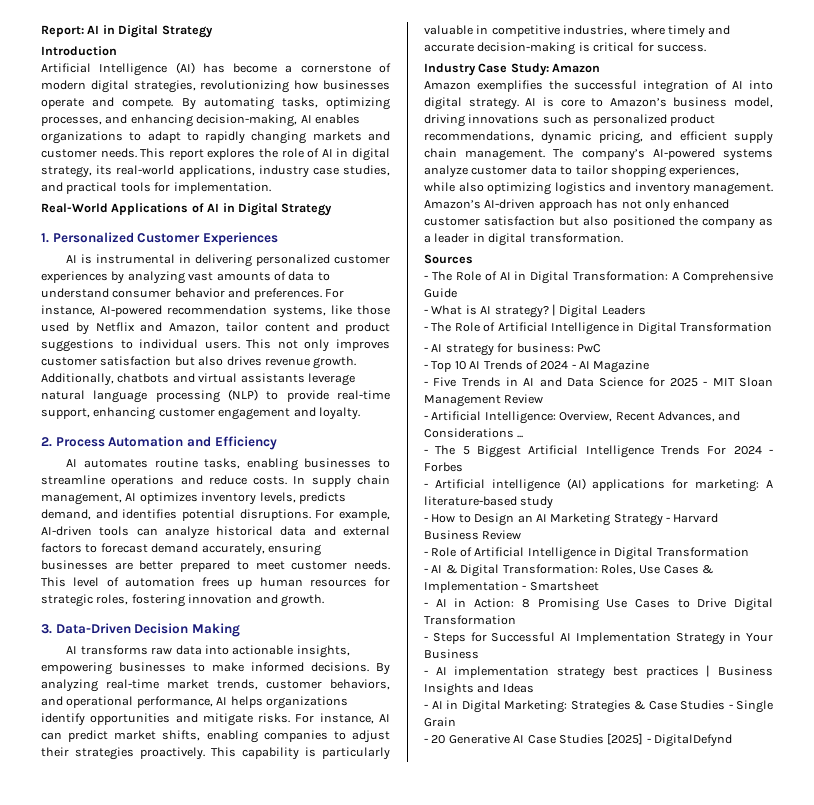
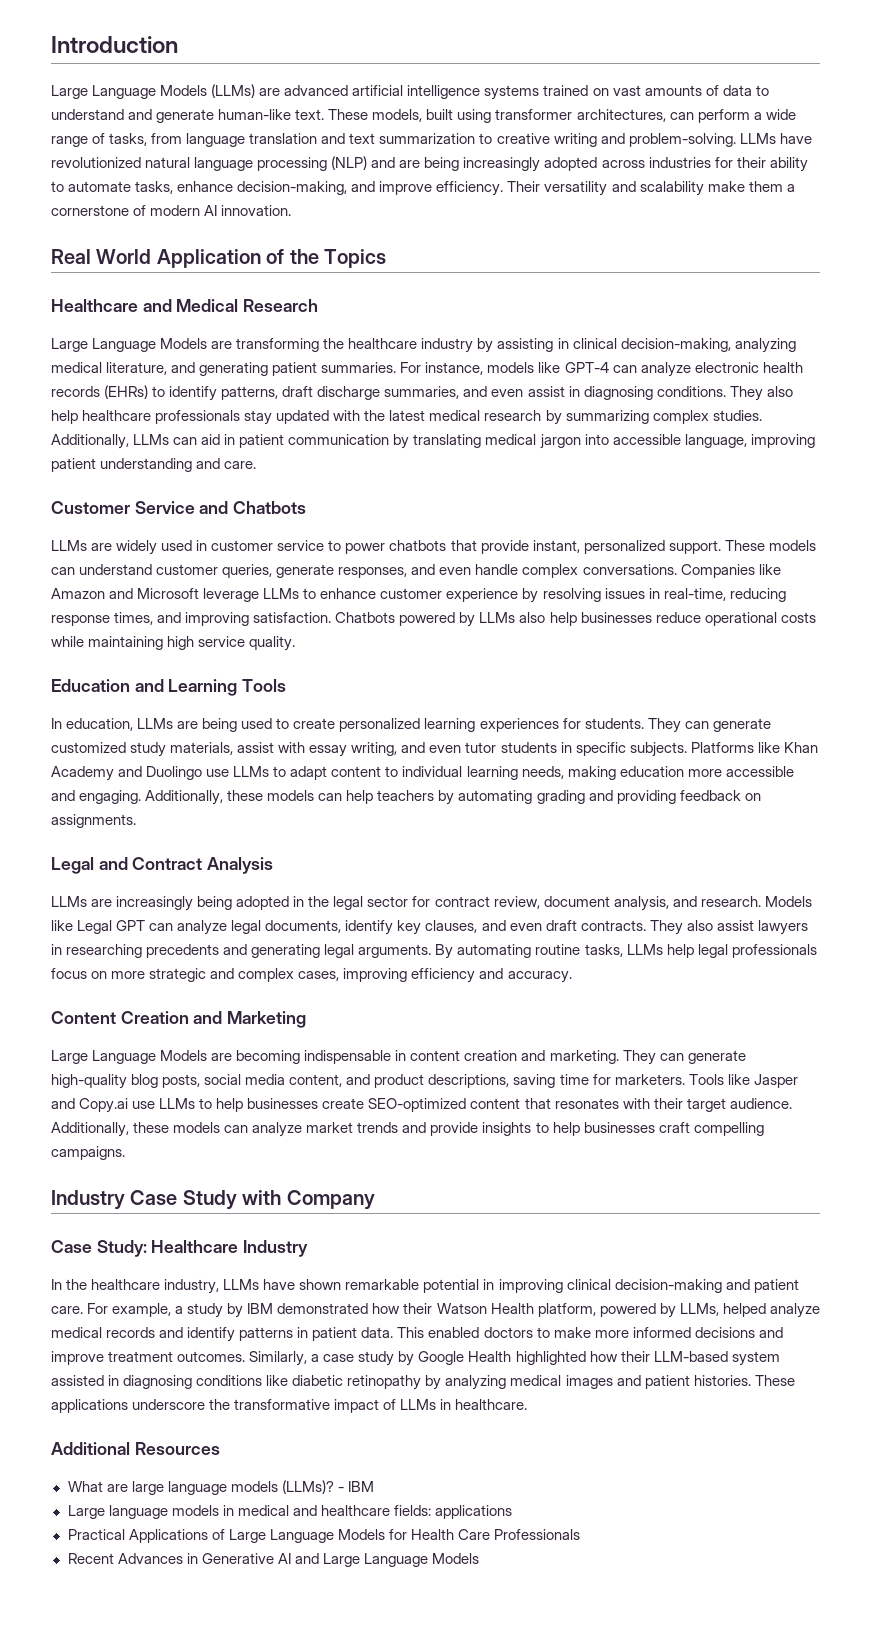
[41,25,213,38] [41,46,117,56] [41,62,391,76] [41,80,391,93] [41,97,390,110] [41,114,360,127] [41,131,390,144] [41,148,391,161] [41,165,390,178] [41,182,271,194] [41,203,333,216] [41,232,278,246] [66,254,391,267] [41,271,185,284] Report: AI in Digital Strategy // Introduction // Artificial Intelligence (AI) has become a cornerstone of modern digital strategies, revolutionizing how businesses operate and compete. By automating tasks, optimizing processes, and enhancing decision-making, AI enables organizations to adapt to rapidly changing markets and customer needs. This report explores the role of AI in digital strategy, its real-world applications, industry case studies, and practical tools for implementation. // Real-World Applications of AI in Digital Strategy // 1. Personalized Customer Experiences // AI is instrumental in delivering personalized customer experiences by analyzing -> [51,36,178,53] [51,84,609,100] Introduction // Large Language Models (LLMs) are advanced artificial intelligence systems trained on
[112,288,344,300] [41,305,390,318] [41,322,390,335] [41,339,390,352] [41,356,357,369] [41,373,355,386] [41,389,390,403] [41,407,360,420] [41,436,277,450] [66,458,390,471] [41,475,390,488] [41,492,346,505] [41,509,390,521] [41,526,390,539] [41,543,321,556] [41,560,391,572] [41,577,390,589] [41,594,324,607] [41,623,240,637] [66,645,350,658] [41,662,390,675] [41,679,390,692] [41,696,348,709] [41,713,390,726] [41,730,390,743] [41,747,390,760] [424,25,731,38] [424,42,706,55] [424,63,601,76] [424,80,773,93] [424,97,773,110] [424,114,715,127] [424,131,773,144] [424,148,773,161] [424,165,740,178] [424,182,773,195] [424,199,730,212] [424,216,773,229] [424,233,623,246] [424,254,473,264] [424,271,773,284] [424,288,457,298] [424,304,646,318] [424,322,772,335] [424,343,601,356] [424,360,650,373] [424,377,773,387] [424,394,544,407] [424,411,741,424] [424,428,524,438] [424,445,773,458] [424,462,463,472] [424,478,773,492] [424,496,554,509] [424,513,719,526] [424,530,522,540] [424,547,749,560] [424,564,713,577] [424,581,599,593] [424,598,773,611] [424,615,516,625] [424,632,773,645] [424,649,479,659] [424,665,773,679] [424,683,534,696] [424,700,773,713] [424,717,456,727] [424,733,732,747] consumer behavior and preferences. For instance, AI-powered recommendation systems, like those used by Netflix and Amazon, tailor content and product suggestions to individual users. This not only improves customer satisfaction but also drives revenue growth. Additionally, chatbots and virtual assistants leverage natural language processing (NLP) to provide real-time support, enhancing customer engagement and loyalty. // 2. Process Automation and Efficiency // AI automates routine tasks, enabling businesses to streamline operations and reduce costs. In supply chain management, AI optimizes inventory levels, predicts demand, and identifies potential disruptions. For example, AI-driven tools can analyze historical data and external factors to forecast demand accurately, ensuring businesses are better prepared to meet customer needs. This level of automation frees up human resources for strategic roles, fostering innovation and growth. // 3. Data-Driven Decision Making // AI transforms raw data into actionable insights, empowering businesses to make informed decisions. By analyzing real-time market trends, customer behaviors, and operational performance, AI helps organizations identify opportunities and mitigate risks. For instance, AI can predict market shifts, enabling companies to adjust their strategies proactively. This capability is particularly valuable in competitive industries, where timely and accurate decision-making is critical for success. // Industry Case Study: Amazon // Amazon exemplifies the successful integration of AI into digital strategy. AI is core to Amazon’s business model, driving innovations such as personalized product recommendations, dynamic pricing, and efficient supply chain management. The company’s AI-powered systems analyze customer data to tailor shopping experiences, while also optimizing logistics and inventory management. Amazon’s AI-driven approach has not only enhanced customer satisfaction but also positioned the company as a leader in digital transformation. // Sources // - The Role of AI in Digital Transformation: A Comprehensive Guide // - What is AI strategy? | Digital Leaders // - The Role of Artificial Intelligence in Digital Transformation // - AI strategy for business: PwC // - Top 10 AI Trends of 2024 - AI Magazine // - Five Trends in AI and Data Science for 2025 - MIT Sloan Management Review // - Artificial Intelligence: Overview, Recent Advances, and Considerations ... // - The 5 Biggest Artificial Intelligence Trends For 2024 - Forbes // - Artificial intelligence (AI) applications for marketing: A literature-based study // - How to Design an AI Marketing Strategy - Harvard Business Review // - Role of Artificial Intelligence in Digital Transformation // - AI & Digital Transformation: Roles, Use Cases & Implementation - Smartsheet // - AI in Action: 8 Promising Use Cases to Drive Digital Transformation // - Steps for Successful AI Implementation Strategy in Your Business // - AI implementation strategy best practices | Business Insights and Ideas // - AI in Digital Marketing: Strategies & Case Studies - Single Grain // - 20 Generative AI Case Studies [2025] - DigitalDefynd -> [128,109,796,123] [51,133,812,147] [51,156,808,172] [51,181,795,196] [51,205,292,216] [51,249,386,268] [51,299,319,312] [51,338,796,353] [51,362,803,377] [51,385,793,401] [51,410,762,425] [51,434,815,449] [51,458,257,472] [51,501,307,514] [51,540,816,555] [51,564,781,578] [51,588,786,603] [51,612,816,627] [51,636,296,651] [51,679,287,696] [51,718,771,733] [51,742,818,757] [51,766,794,781] [51,790,761,805] [51,814,136,828] [51,857,274,874] [51,896,812,911] [51,920,808,935] [51,944,817,959] [51,968,572,983] [51,1011,307,1028] [51,1050,746,1065] [51,1074,798,1089] [51,1098,792,1113] [51,1122,764,1137] [51,1146,125,1160] [51,1190,375,1210] [51,1240,309,1257] [51,1279,799,1294] [51,1303,820,1318] [51,1327,783,1342] [51,1351,780,1366] [51,1375,795,1390] [51,1399,528,1413] [51,1442,220,1455] [67,1480,374,1495] [67,1505,512,1519] [67,1529,580,1543] [67,1553,479,1567] and generate human-like text. These models, built using transformer architectures, can perform a wide range of tasks, from language translation and text summarization to creative writing and problem-solving. LLMs have revolutionized natural language processing (NLP) and are being increasingly adopted across industries for their ability to automate tasks, enhance decision-making, and improve efficiency. Their versatility and scalability make them a cornerstone of modern AI innovation. // Real World Application of the Topics // Healthcare and Medical Research // Large Language Models are transforming the healthcare industry by assisting in clinical decision-making, analyzing medical literature, and generating patient summaries. For instance, models like GPT-4 can analyze electronic health records (EHRs) to identify patterns, draft discharge summaries, and even assist in diagnosing conditions. They also help healthcare professionals stay updated with the latest medical research by summarizing complex studies. Additionally, LLMs can aid in patient communication by translating medical jargon into accessible language, improving patient understanding and care. // Customer Service and Chatbots // LLMs are widely used in customer service to power chatbots that provide instant, personalized support. These models can understand customer queries, generate responses, and even handle complex conversations. Companies like Amazon and Microsoft leverage LLMs to enhance customer experience by resolving issues in real-time, reducing response times, and improving satisfaction. Chatbots powered by LLMs also help businesses reduce operational costs while maintaining high service quality. // Education and Learning Tools // In education, LLMs are being used to create personalized learning experiences for students. They can generate customized study materials, assist with essay writing, and even tutor students in specific subjects. Platforms like Khan Academy and Duolingo use LLMs to adapt content to individual learning needs, making education more accessible and engaging. Additionally, these models can help teachers by automating grading and providing feedback on assignments. // Legal and Contract Analysis // LLMs are increasingly being adopted in the legal sector for contract review, document analysis, and research. Models like Legal GPT can analyze legal documents, identify key clauses, and even draft contracts. They also assist lawyers in researching precedents and generating legal arguments. By automating routine tasks, LLMs help legal professionals focus on more strategic and complex cases, improving efficiency and accuracy. // Content Creation and Marketing // Large Language Models are becoming indispensable in content creation and marketing. They can generate high-quality blog posts, social media content, and product descriptions, saving time for marketers. Tools like Jasper and Copy.ai use LLMs to help businesses create SEO-optimized content that resonates with their target audience. Additionally, these models can analyze market trends and provide insights to help businesses craft compelling campaigns. // Industry Case Study with Company // Case Study: Healthcare Industry // In the healthcare industry, LLMs have shown remarkable potential in improving clinical decision-making and patient care. For example, a study by IBM demonstrated how their Watson Health platform, powered by LLMs, helped analyze medical records and identify patterns in patient data. This enabled doctors to make more informed decisions and improve treatment outcomes. Similarly, a case study by Google Health highlighted how their LLM-based system assisted in diagnosing conditions like diabetic retinopathy by analyzing medical images and patient histories. These applications underscore the transformative impact of LLMs in healthcare. // Additional Resources // What are large language models (LLMs)? - IBM // Large language models in medical and healthcare fields: applications // Practical Applications of Large Language Models for Health Care Professionals // Recent Advances in Generative AI and Large Language Models

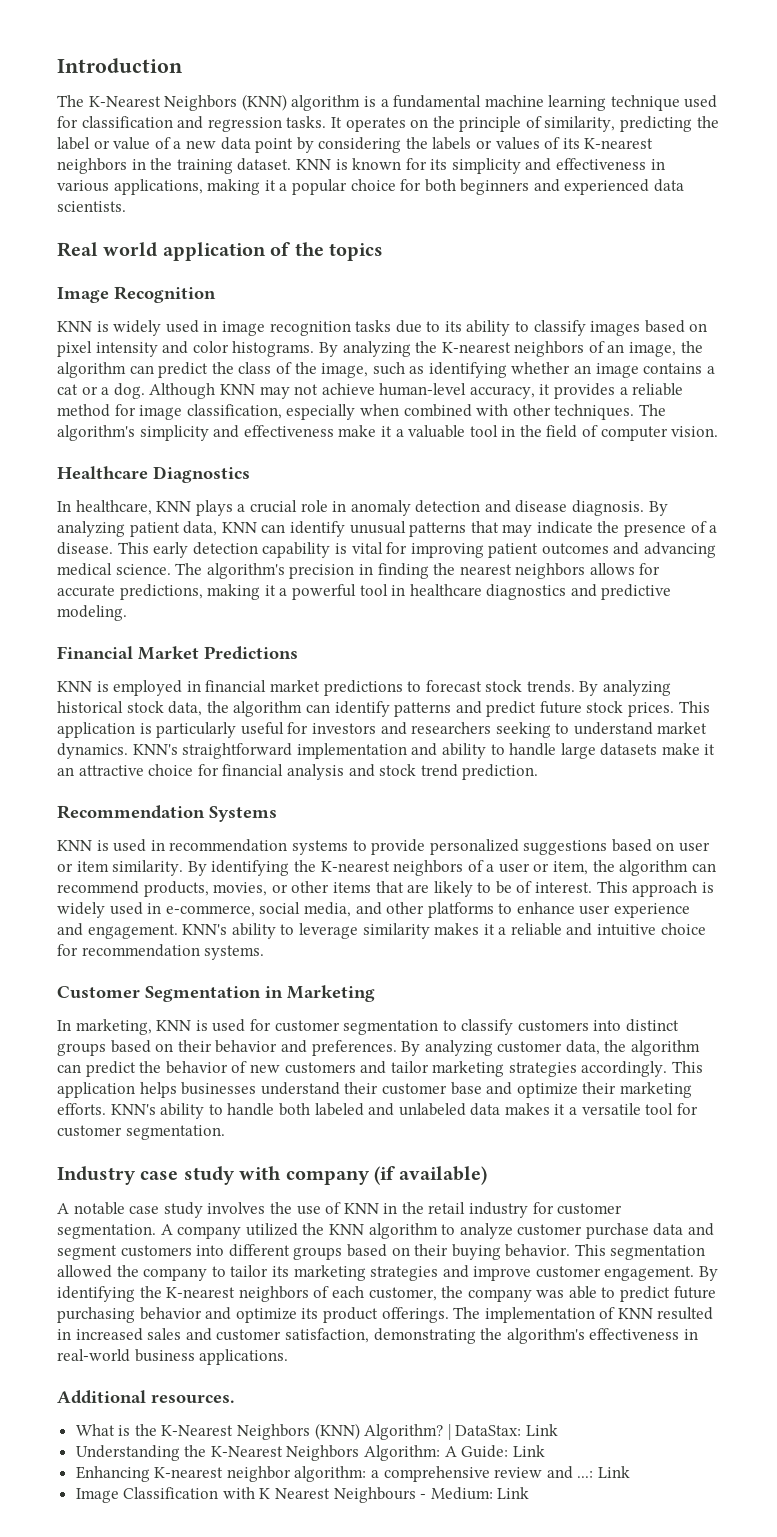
[51,84,769,100] [51,109,796,123] [51,133,812,147] [51,156,808,172] [51,181,795,196] [51,205,292,216] [51,249,386,268] [51,299,319,312] [51,338,796,353] [51,362,803,377] [51,385,793,401] [51,410,762,425] [51,434,815,449] [51,458,257,472] [51,501,307,514] [51,540,816,555] [51,564,781,578] [51,588,786,603] [51,612,816,627] [51,636,296,651] [51,679,287,696] [51,718,771,733] [51,742,818,757] [51,766,794,781] [51,790,761,805] [51,814,136,828] [51,857,274,874] [51,896,812,911] [51,920,808,935] [51,944,817,959] [51,968,572,983] [51,1011,307,1028] [51,1050,746,1065] [51,1074,798,1089] [51,1098,792,1113] [51,1122,764,1137] [51,1146,125,1160] [51,1190,375,1210] [51,1240,309,1257] [51,1279,799,1294] [51,1303,820,1318] [51,1327,783,1342] [51,1351,780,1366] [51,1375,795,1390] [51,1399,528,1413] Large Language Models (LLMs) are advanced artificial intelligence systems trained on vast amounts of data to understand and generate human-like text. These models, built using transformer architectures, can perform a wide range of tasks, from language translation and text summarization to creative writing and problem-solving. LLMs have revolutionized natural language processing (NLP) and are being increasingly adopted across industries for their ability to automate tasks, enhance decision-making, and improve efficiency. Their versatility and scalability make them a cornerstone of modern AI innovation. // Real World Application of the Topics // Healthcare and Medical Research // Large Language Models are transforming the healthcare industry by assisting in clinical decision-making, analyzing medical literature, and generating patient summaries. For instance, models like GPT-4 can analyze electronic health records (EHRs) to identify patterns, draft discharge summaries, and even assist in diagnosing conditions. They also help healthcare professionals stay updated with the latest medical research by summarizing complex studies. Additionally, LLMs can aid in patient communication by translating medical jargon into accessible language, improving patient understanding and care. // Customer Service and Chatbots // LLMs are widely used in customer service to power chatbots that provide instant, personalized support. These models can understand customer queries, generate responses, and even handle complex conversations. Companies like Amazon and Microsoft leverage LLMs to enhance customer experience by resolving issues in real-time, reducing response times, and improving satisfaction. Chatbots powered by LLMs also help businesses reduce operational costs while maintaining high service quality. // Education and Learning Tools // In education, LLMs are being used to create personalized learning experiences for students. They can generate customized study materials, assist with essay writing, and even tutor students in specific subjects. Platforms like Khan Academy and Duolingo use LLMs to adapt content to individual learning needs, making education more accessible and engaging. Additionally, these models can help teachers by automating grading and providing feedback on assignments. // Legal and Contract Analysis // LLMs are increasingly being adopted in the legal sector for contract review, document analysis, and research. Models like Legal GPT can analyze legal documents, identify key clauses, and even draft contracts. They also assist lawyers in researching precedents and generating legal arguments. By automating routine tasks, LLMs help legal professionals focus on more strategic and complex cases, improving efficiency and accuracy. // Content Creation and Marketing // Large Language Models are becoming indispensable in content creation and marketing. They can generate high-quality blog posts, social media content, and product descriptions, saving time for marketers. Tools like Jasper and Copy.ai use LLMs to help businesses create SEO-optimized content that resonates with their target audience. Additionally, these models can analyze market trends and provide insights to help businesses craft compelling campaigns. // Industry Case Study with Company // Case Study: Healthcare Industry // In the healthcare industry, LLMs have shown remarkable potential in improving clinical decision-making and patient care. For example, a study by IBM demonstrated how their Watson Health platform, powered by LLMs, helped analyze medical records and identify patterns in patient data. This enabled doctors to make more informed decisions and improve treatment outcomes. Similarly, a case study by Google Health highlighted how their LLM-based system assisted in diagnosing conditions like diabetic retinopathy by analyzing medical images and patient histories. These applications underscore the transformative impact of LLMs in healthcare. -> [57,94,718,111] [57,116,719,132] [57,137,654,153] [57,158,665,174] [57,179,685,195] [57,201,126,212] [57,242,383,261] [57,286,216,303] [57,320,708,336] [57,341,703,357] [57,362,715,378] [57,383,684,399] [57,404,666,420] [57,425,719,441] [57,466,250,483] [57,500,668,516] [57,521,718,537] [57,542,717,558] [57,563,661,579] [57,584,672,600] [57,605,127,621] [57,646,298,660] [57,680,672,696] [57,701,710,717] [57,722,708,738] [57,743,716,759] [57,764,539,780] [57,805,277,822] [57,839,711,855] [57,860,716,876] [57,881,714,897] [57,902,691,918] [57,923,706,939] [57,944,265,960] [57,985,375,1002] [57,1019,680,1035] [57,1040,701,1056] [57,1061,704,1077] [57,1082,692,1098] [57,1103,698,1119] [57,1125,225,1140] [57,1166,488,1185] [57,1202,623,1218] [57,1223,715,1239] [57,1244,706,1260] [57,1265,719,1281] [57,1286,716,1302] [57,1307,714,1323] [57,1328,698,1344] [57,1349,289,1365] The K-Nearest Neighbors (KNN) algorithm is a fundamental machine learning technique used for classification and regression tasks. It operates on the principle of similarity, predicting the label or value of a new data point by considering the labels or values of its K-nearest neighbors in the training dataset. KNN is known for its simplicity and effectiveness in various applications, making it a popular choice for both beginners and experienced data scientists. // Real world application of the topics // Image Recognition // KNN is widely used in image recognition tasks due to its ability to classify images based on pixel intensity and color histograms. By analyzing the K-nearest neighbors of an image, the algorithm can predict the class of the image, such as identifying whether an image contains a cat or a dog. Although KNN may not achieve human-level accuracy, it provides a reliable method for image classification, especially when combined with other techniques. The algorithm's simplicity and effectiveness make it a valuable tool in the field of computer vision. // Healthcare Diagnostics // In healthcare, KNN plays a crucial role in anomaly detection and disease diagnosis. By analyzing patient data, KNN can identify unusual patterns that may indicate the presence of a disease. This early detection capability is vital for improving patient outcomes and advancing medical science. The algorithm's precision in finding the nearest neighbors allows for accurate predictions, making it a powerful tool in healthcare diagnostics and predictive modeling. // Financial Market Predictions // KNN is employed in financial market predictions to forecast stock trends. By analyzing historical stock data, the algorithm can identify patterns and predict future stock prices. This application is particularly useful for investors and researchers seeking to understand market dynamics. KNN's straightforward implementation and ability to handle large datasets make it an attractive choice for financial analysis and stock trend prediction. // Recommendation Systems // KNN is used in recommendation systems to provide personalized suggestions based on user or item similarity. By identifying the K-nearest neighbors of a user or item, the algorithm can recommend products, movies, or other items that are likely to be of interest. This approach is widely used in e-commerce, social media, and other platforms to enhance user experience and engagement. KNN's ability to leverage similarity makes it a reliable and intuitive choice for recommendation systems. // Customer Segmentation in Marketing // In marketing, KNN is used for customer segmentation to classify customers into distinct groups based on their behavior and preferences. By analyzing customer data, the algorithm can predict the behavior of new customers and tailor marketing strategies accordingly. This application helps businesses understand their customer base and optimize their marketing efforts. KNN's ability to handle both labeled and unlabeled data makes it a versatile tool for customer segmentation. // Industry case study with company (if available) // A notable case study involves the use of KNN in the retail industry for customer segmentation. A company utilized the KNN algorithm to analyze customer purchase data and segment customers into different groups based on their buying behavior. This segmentation allowed the company to tailor its marketing strategies and improve customer engagement. By identifying the K-nearest neighbors of each customer, the company was able to predict future purchasing behavior and optimize its product offerings. The implementation of KNN resulted in increased sales and customer satisfaction, demonstrating the algorithm's effectiveness in real-world business applications.
[134,1442,220,1455] Resources -> [151,1395,235,1404] resources.
[106,1480,374,1495] [67,1505,512,1519] [67,1529,580,1543] [67,1553,479,1567] are large language models (LLMs)? - IBM // Large language models in medical and healthcare fields: applications // Practical Applications of Large Language Models for Health Care Professionals // Recent Advances in Generative AI and Large Language Models -> [118,1423,559,1440] [75,1445,545,1461] [75,1466,631,1482] [75,1487,530,1503] is the K-Nearest Neighbors (KNN) Algorithm? | DataStax: Link // Understanding the K-Nearest Neighbors Algorithm: A Guide: Link // Enhancing K-nearest neighbor algorithm: a comprehensive review and ...: Link // Image Classification with K Nearest Neighbours - Medium: Link

